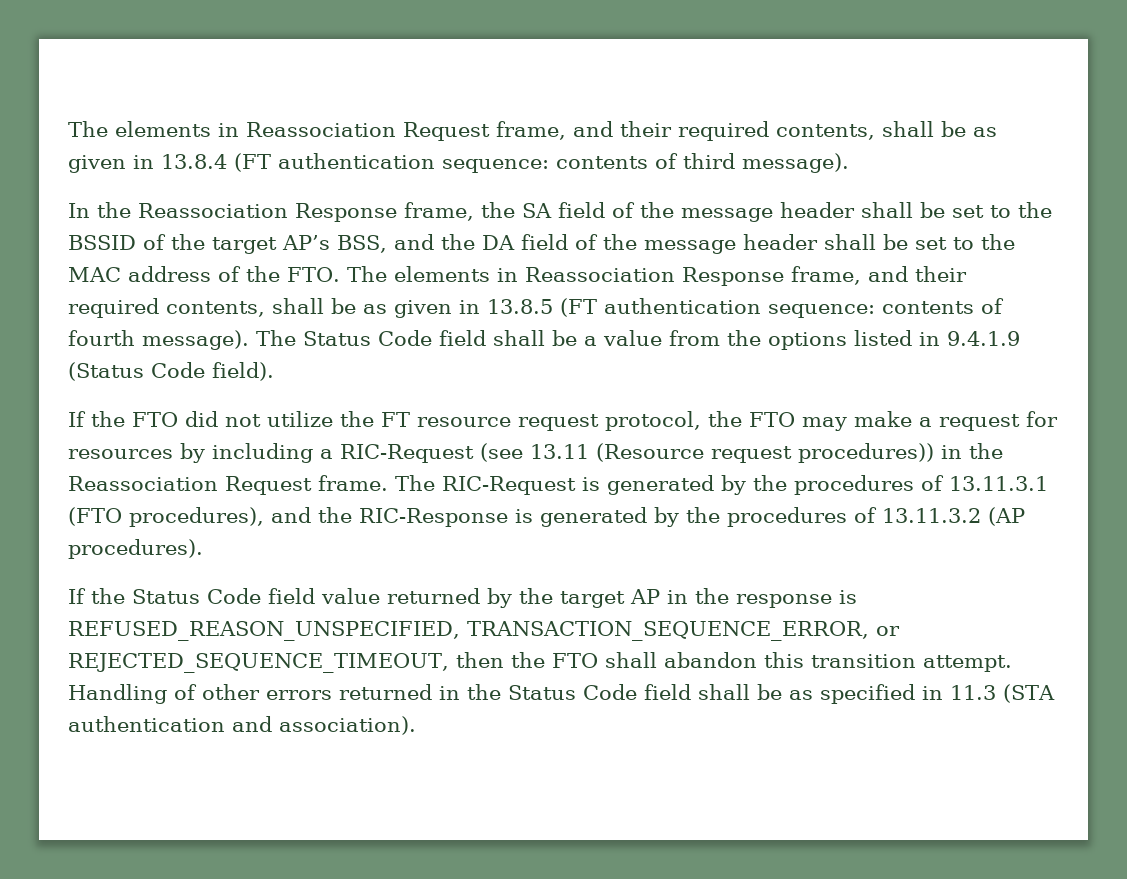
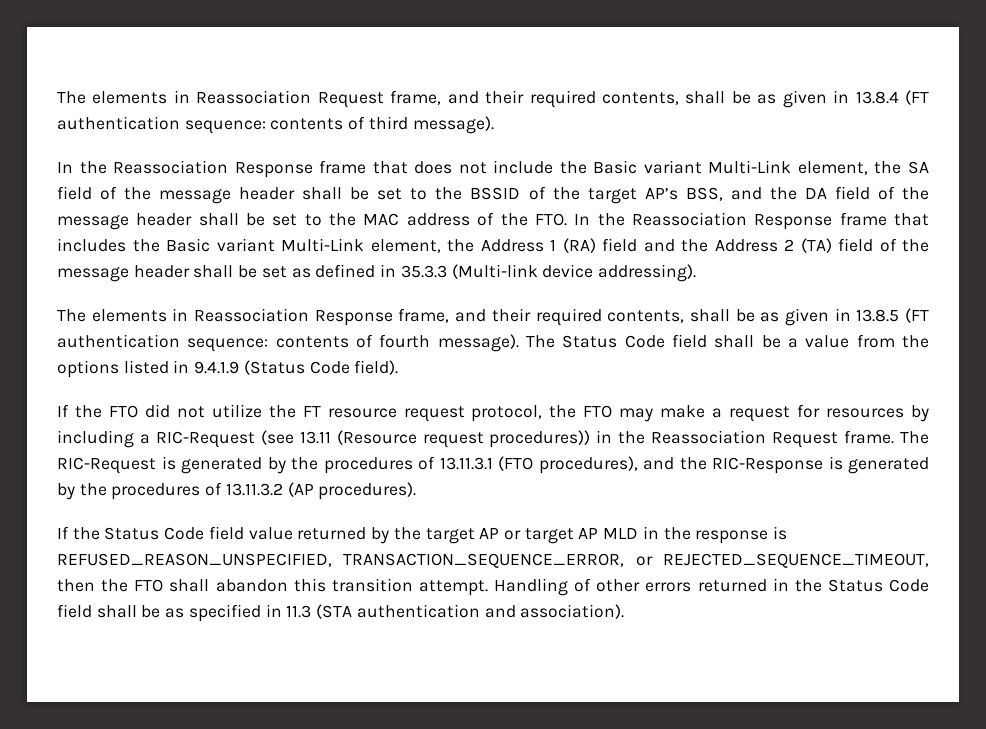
[404,202,474,221] frame, -> [319,160,868,175] frame that does not include the Basic variant Multi-Link element,
(340, 274) none -> [574,212,930,230] [57,238,929,253] [57,264,696,282] In the Reassociation Response frame that includes the Basic variant Multi-Link element, the Address 1 (RA) field and the Address 2 (TA) field of the message header shall be set as defined in 35.3.3 (Multi-link device addressing). //
(660, 596) none -> [503,528,639,544] or target AP MLD

